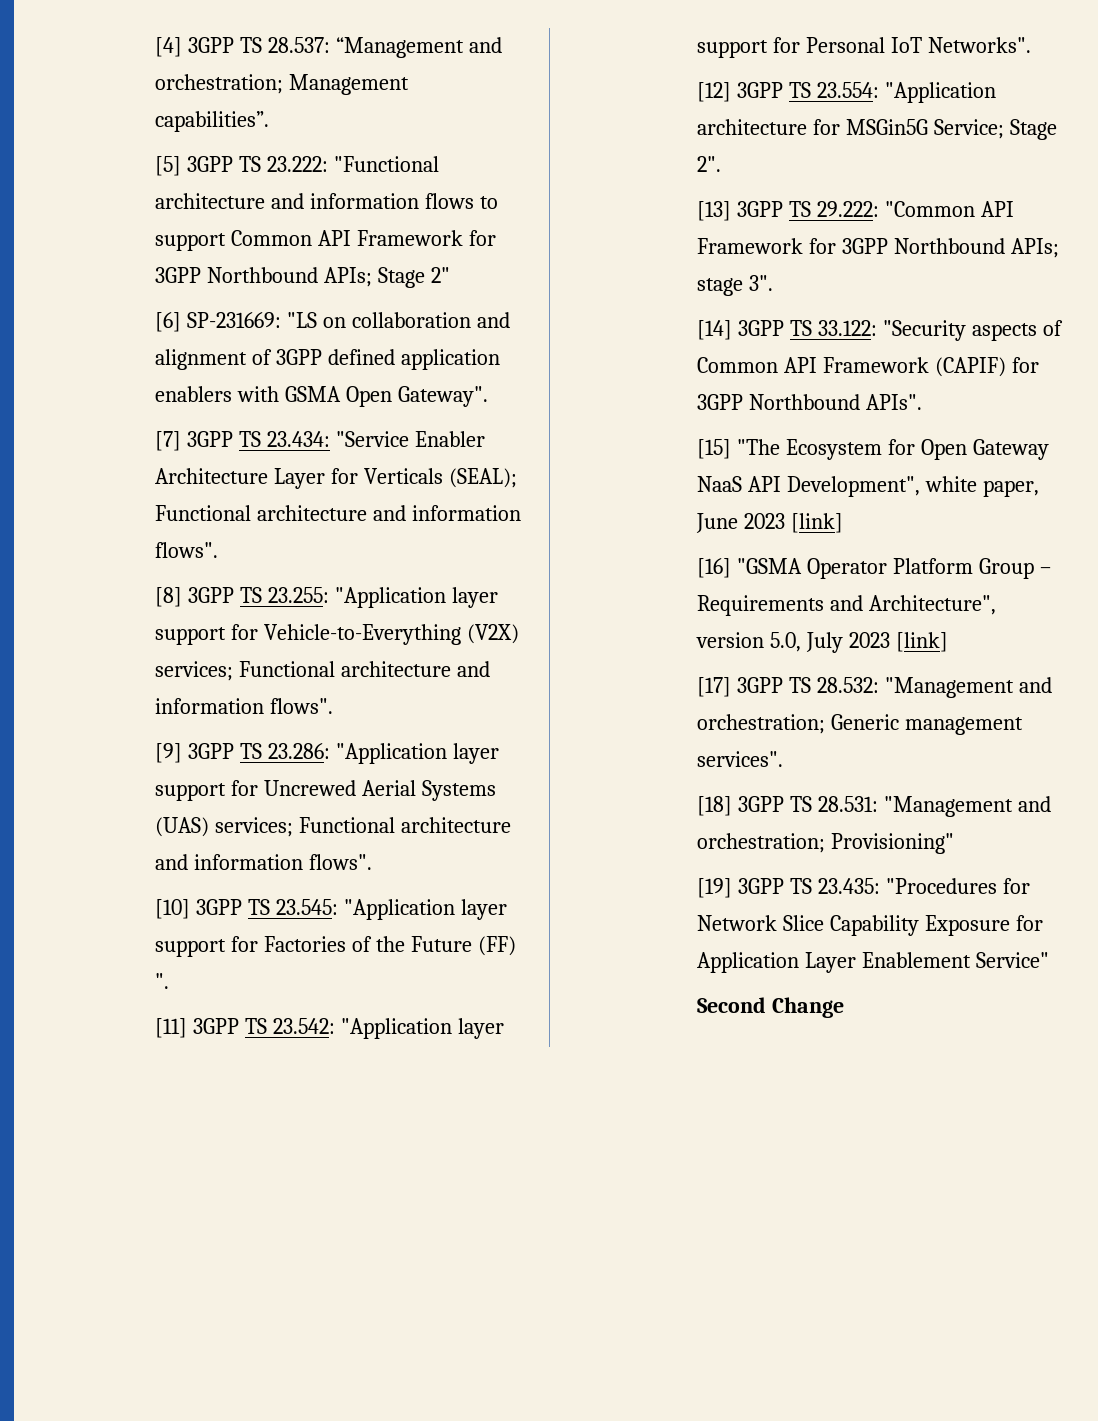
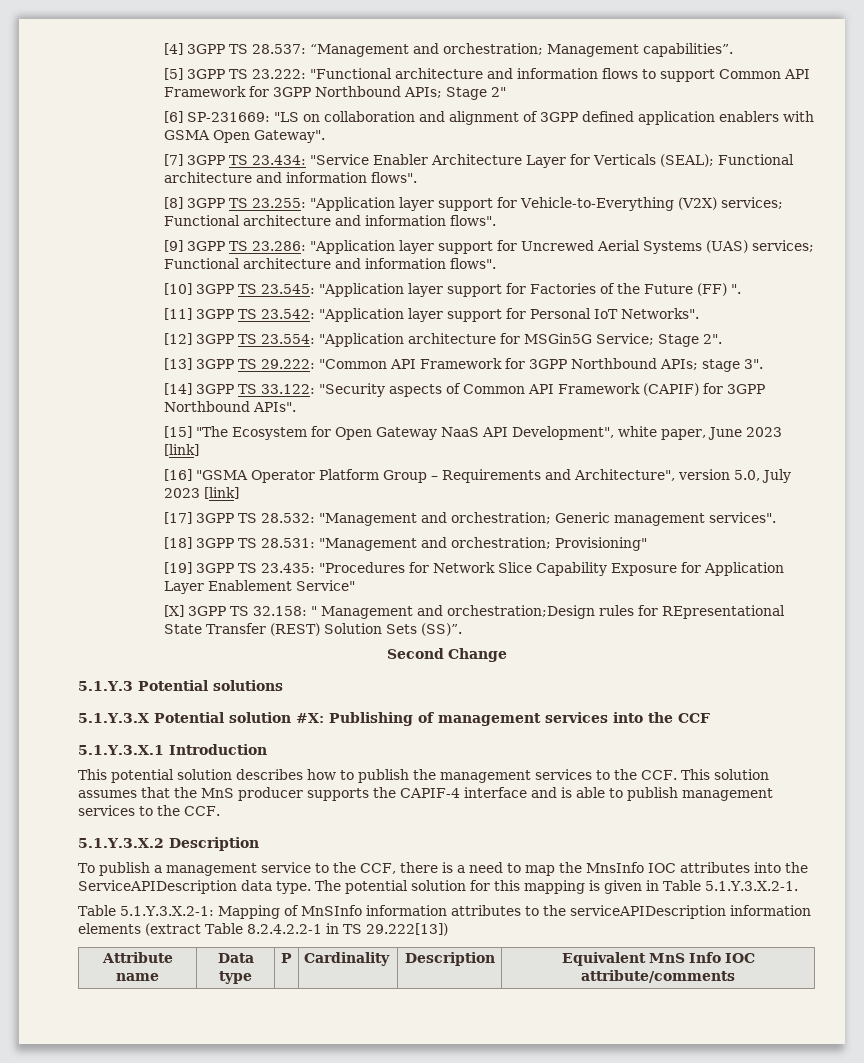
[697,997,844,1018] Second Change -> [163,605,785,619] [163,623,462,636] [386,648,507,662] [78,680,283,691] [78,712,710,726] [78,744,267,755] [78,769,769,783] [78,787,773,801] [78,805,220,816] [78,837,259,851] [78,862,808,876] [78,880,798,894] [78,905,811,919] [78,923,448,936] [101,952,173,963] [116,973,159,981] [217,953,254,963] [219,971,252,984] [281,953,292,963] [304,952,391,966] [404,952,495,966] [561,952,755,966] [581,970,735,983] [X] 3GPP TS 32.158: " Management and orchestration;Design rules for REpresentational State Transfer (REST) Solution Sets (SS)”. // Second Change // 5.1.Y.3 Potential solutions // 5.1.Y.3.X Potential solution #X: Publishing of management services into the CCF // 5.1.Y.3.X.1 Introduction // This potential solution describes how to publish the management services to the CCF. This solution assumes that the MnS producer supports the CAPIF-4 interface and is able to publish management services to the CCF. // 5.1.Y.3.X.2 Description // To publish a management service to the CCF, there is a need to map the MnsInfo IOC attributes into the ServiceAPIDescription data type. The potential solution for this mapping is given in Table 5.1.Y.3.X.2-1. // Table 5.1.Y.3.X.2-1: Mapping of MnSInfo information attributes to the serviceAPIDescription information elements (extract Table 8.2.4.2.2-1 in TS 29.222[13]) // Attribute name | Data type | P | Cardinality | Description | Equivalent MnS Info IOC attribute/comments

